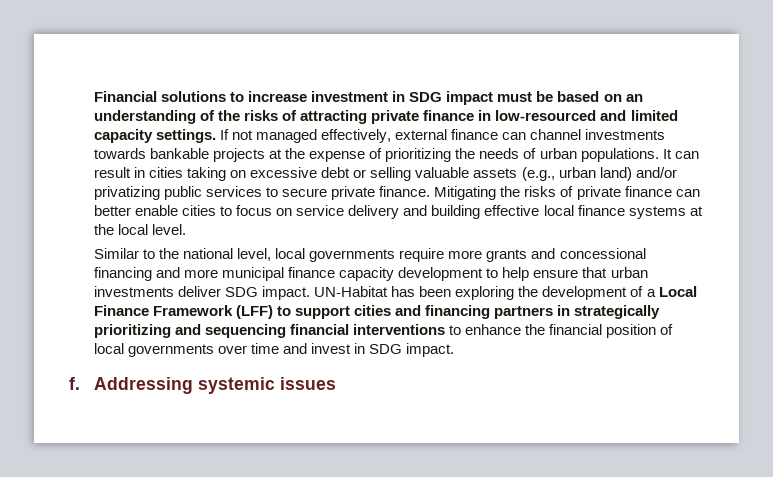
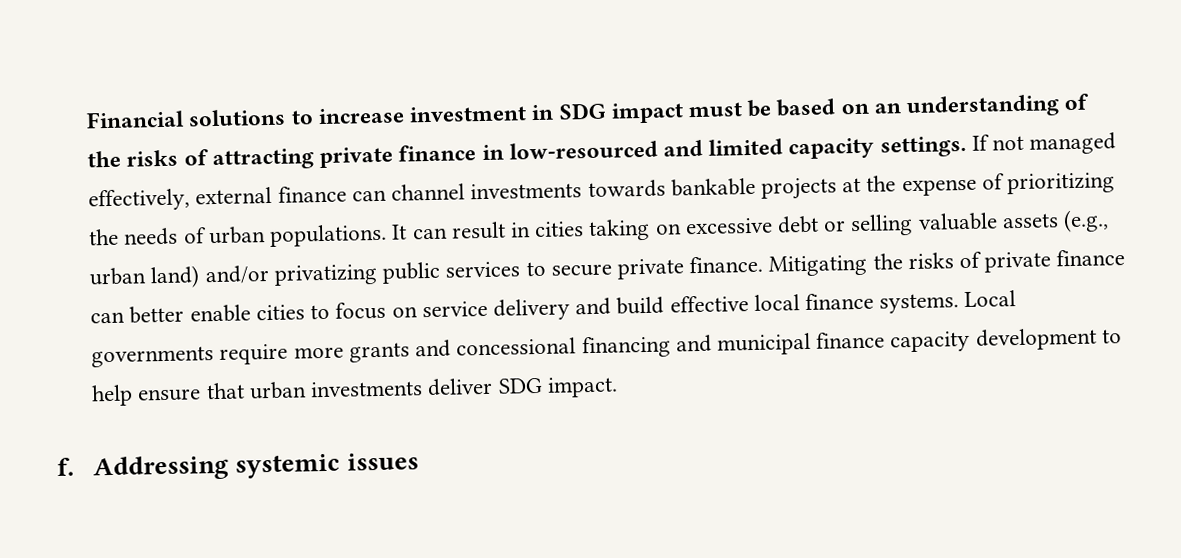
[431,205,481,219] building -> [616,296,665,315] build
[628,206,703,219] [93,224,187,235] [93,248,306,261] systems at the local level. // Similar to the national level, local -> [879,290,1017,314] systems. Local
[184,269,219,278] more -> (712, 343) none
[314,286,697,300] [93,305,661,319] [93,324,674,338] [93,343,455,357] UN-Habitat has been exploring the development of a Local Finance Framework (LFF) to support cities and financing partners in strategically prioritizing and sequencing financial interventions to enhance the financial position of local governments over time and invest in SDG impact. -> (618, 387) none

